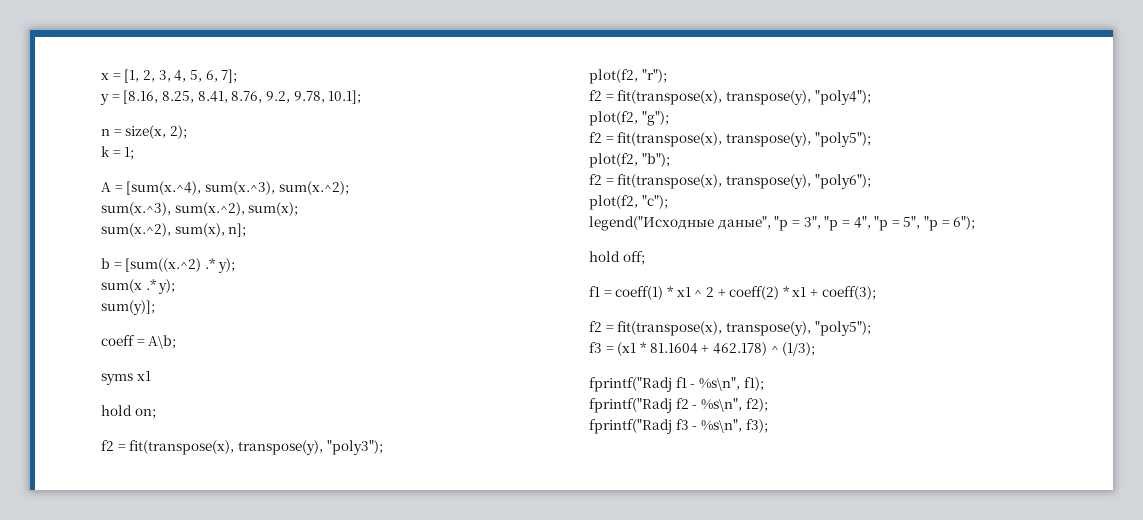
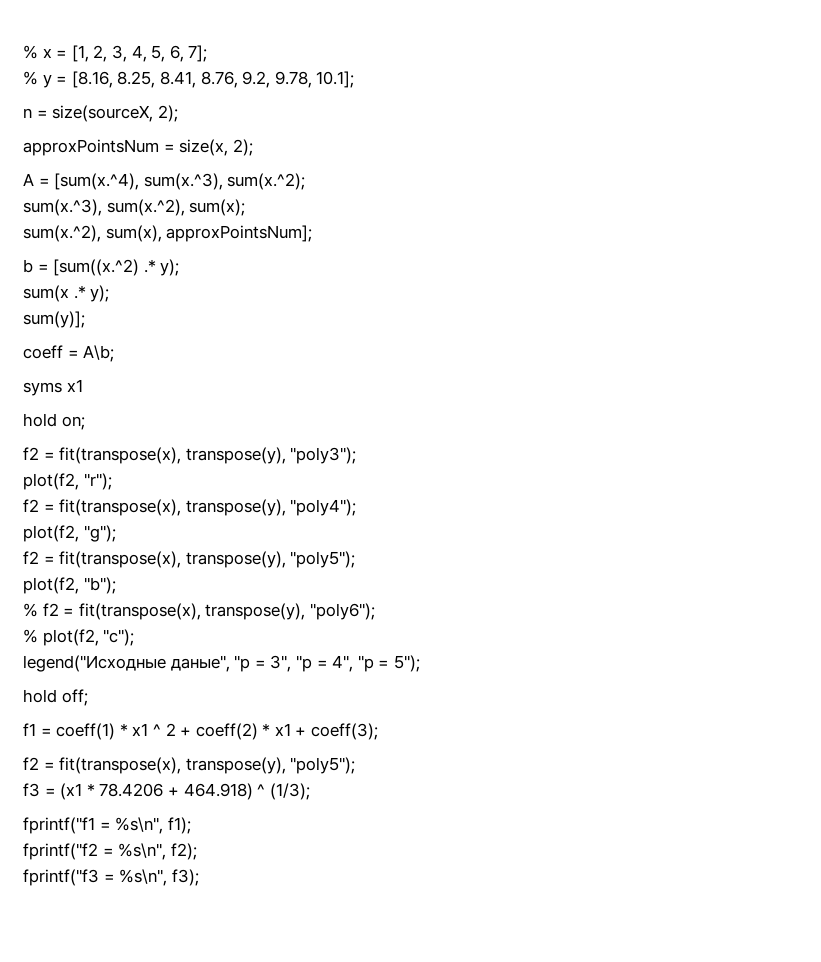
(101, 76) none -> [23,45,38,59] %
(238, 76) none -> [23,71,38,85] %
(122, 132) none -> [52,105,178,122] [23,139,175,156] size(sourceX, 2); // approxPointsNum =
[101,146,135,160] // k = 1; -> (253, 147) none
[228,223,247,237] n]; -> [166,225,313,242] approxPointsNum];
(670, 160) none -> [23,603,38,617] %
(871, 181) none -> [23,629,38,643] %
[903,216,976,231] 5", "p = 6"); -> [393,655,420,672] 5");
[649,342,767,356] 81.1604 + 462.178) -> [99,783,253,800] 78.4206 + 464.918)
[589,377,696,392] fprintf("Radj f1 - -> [23,817,111,834] fprintf("f1 =
[589,398,698,413] fprintf("Radj f2 - -> [23,843,114,860] fprintf("f2 =
[589,419,698,434] fprintf("Radj f3 - -> [23,869,115,886] fprintf("f3 =

